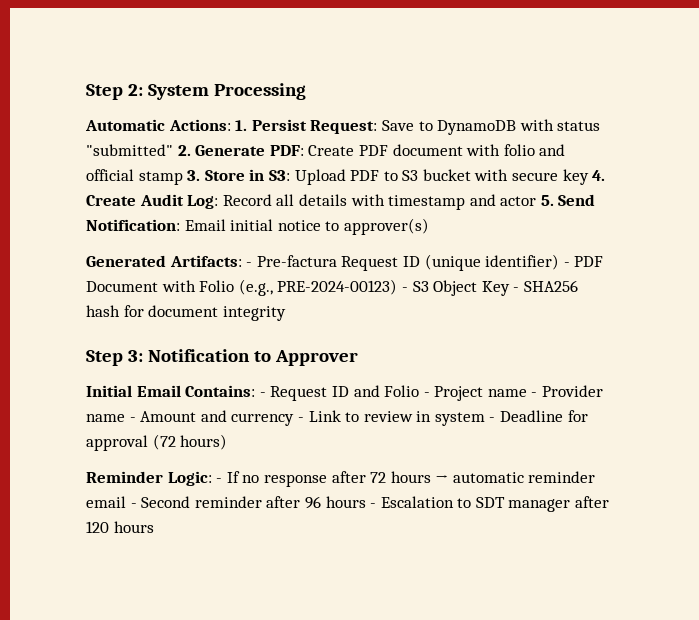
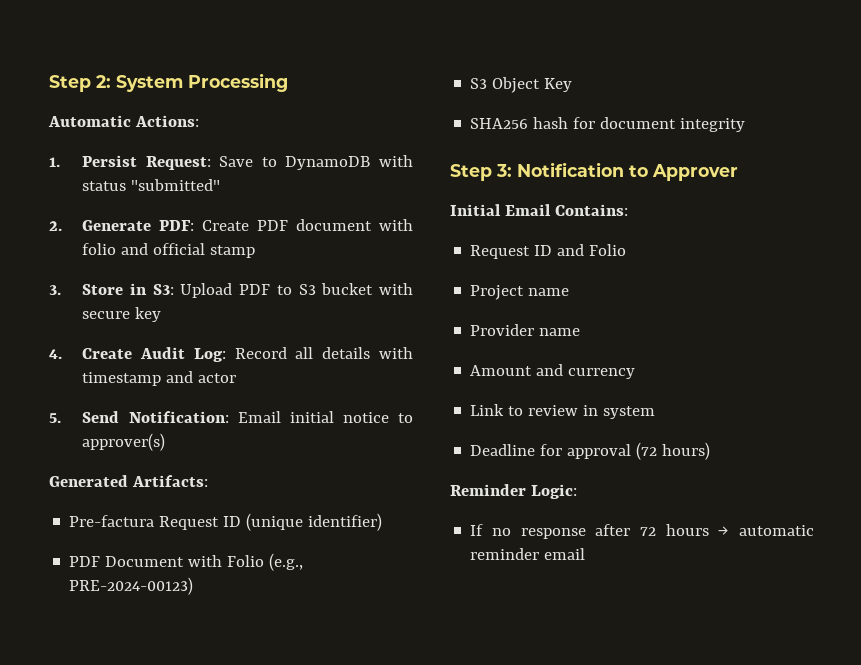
(231, 125) none -> (199, 121) //
(173, 150) none -> (221, 185) //
(183, 178) none -> (256, 251) //
(589, 177) none -> (162, 314) //
(537, 201) none -> (237, 378) //
[246,262,253,267] - -> (208, 481) //
[563,262,570,267] - -> (383, 522) //
[401,287,408,292] - -> (194, 586) //
[513,287,520,292] - -> (573, 85) //
[259,392,266,397] - -> (628, 210) //
[423,392,430,397] - -> (627, 250) //
[531,392,538,397] - -> (570, 292) //
[129,417,136,422] - -> (581, 332) //
[297,417,304,422] - -> (636, 373) //
[489,417,496,422] - -> (656, 412) //
[216,478,223,483] - -> (577, 491) //
[130,496,610,512] [86,521,154,533] - Second reminder after 96 hours - Escalation to SDT manager after 120 hours -> (586, 554) none

